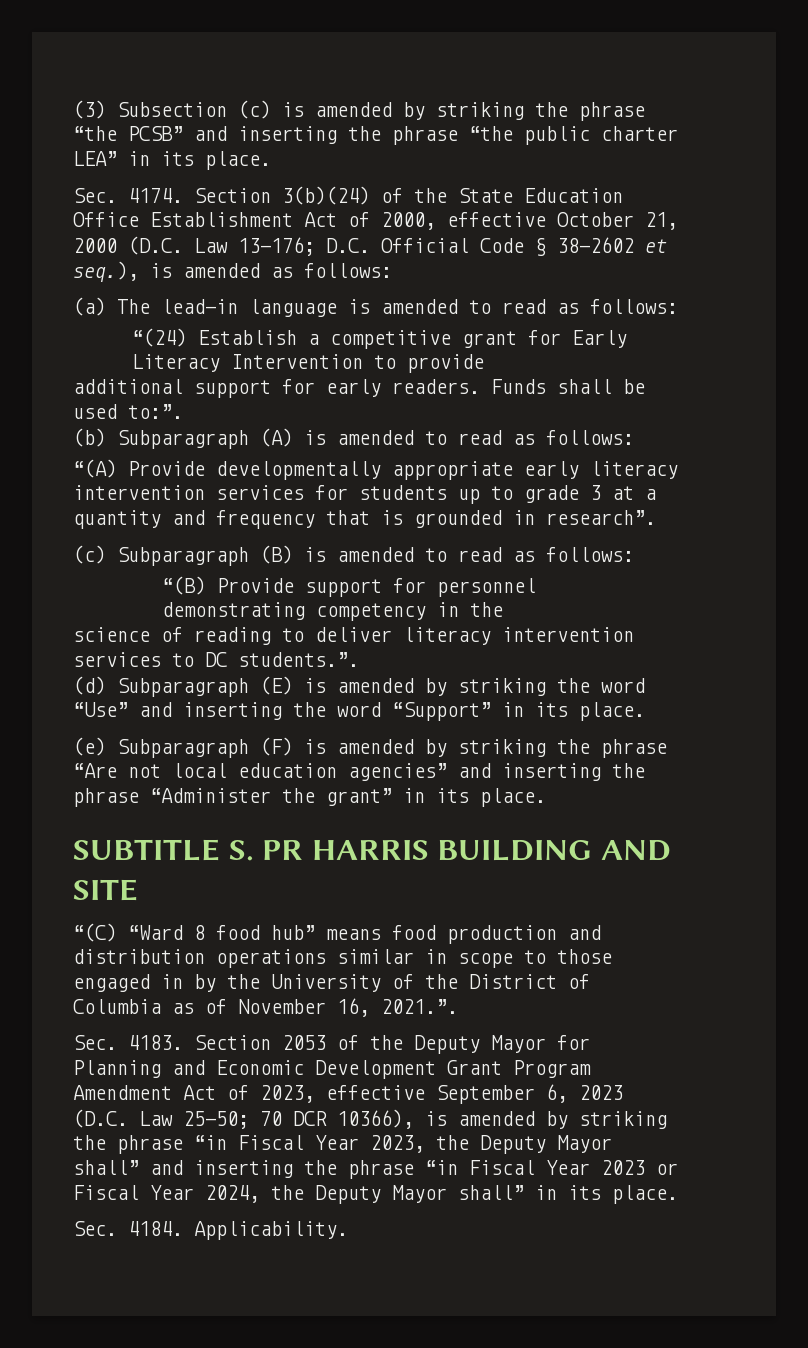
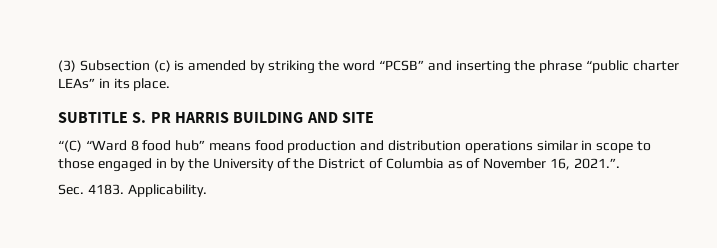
[579,102,645,121] [73,126,678,145] [73,151,271,170] [73,186,623,205] [73,212,678,230] [73,236,667,256] [73,261,392,282] [73,297,678,317] [132,328,628,349] [132,354,485,373] [73,379,645,398] [73,404,183,419] [73,428,634,449] [73,459,678,480] [73,485,656,504] [73,510,656,529] [73,545,634,566] [161,576,536,597] [161,602,503,621] [73,627,634,645] [73,652,359,667] [73,676,645,697] [73,702,645,721] [73,737,667,758] [73,763,645,781] [73,788,392,807] phrase “the PCSB” and inserting the phrase “the public charter LEA” in its place. // Sec. 4174. Section 3(b)(24) of the State Education Office Establishment Act of 2000, effective October 21, 2000 (D.C. Law 13-176; D.C. Official Code § 38-2602 et seq.), is amended as follows: // (a) The lead-in language is amended to read as follows: // “(24) Establish a competitive grant for Early Literacy Intervention to provide // additional support for early readers. Funds shall be used to:”. // (b) Subparagraph (A) is amended to read as follows: // “(A) Provide developmentally appropriate early literacy intervention services for students up to grade 3 at a quantity and frequency that is grounded in research”. // (c) Subparagraph (B) is amended to read as follows: // “(B) Provide support for personnel demonstrating competency in the // science of reading to deliver literacy intervention services to DC students.”. // (d) Subparagraph (E) is amended by striking the word “Use” and inserting the word “Support” in its place. // (e) Subparagraph (F) is amended by striking the phrase “Are not local education agencies” and inserting the phrase “Administer the grant” -> [343,60,679,74] [58,78,95,89] word “PCSB” and inserting the phrase “public charter LEAs”
[194,1035,590,1054] [73,1060,591,1079] [73,1084,623,1104] [73,1109,667,1129] [73,1135,612,1154] [73,1160,678,1179] [73,1185,678,1204] [73,1221,183,1236] Section 2053 of the Deputy Mayor for Planning and Economic Development Grant Program Amendment Act of 2023, effective September 6, 2023 (D.C. Law 25-50; 70 DCR 10366), is amended by striking the phrase “in Fiscal Year 2023, the Deputy Mayor shall” and inserting the phrase “in Fiscal Year 2023 or Fiscal Year 2024, the Deputy Mayor shall” in its place. // Sec. 4184. -> (124, 189) none

